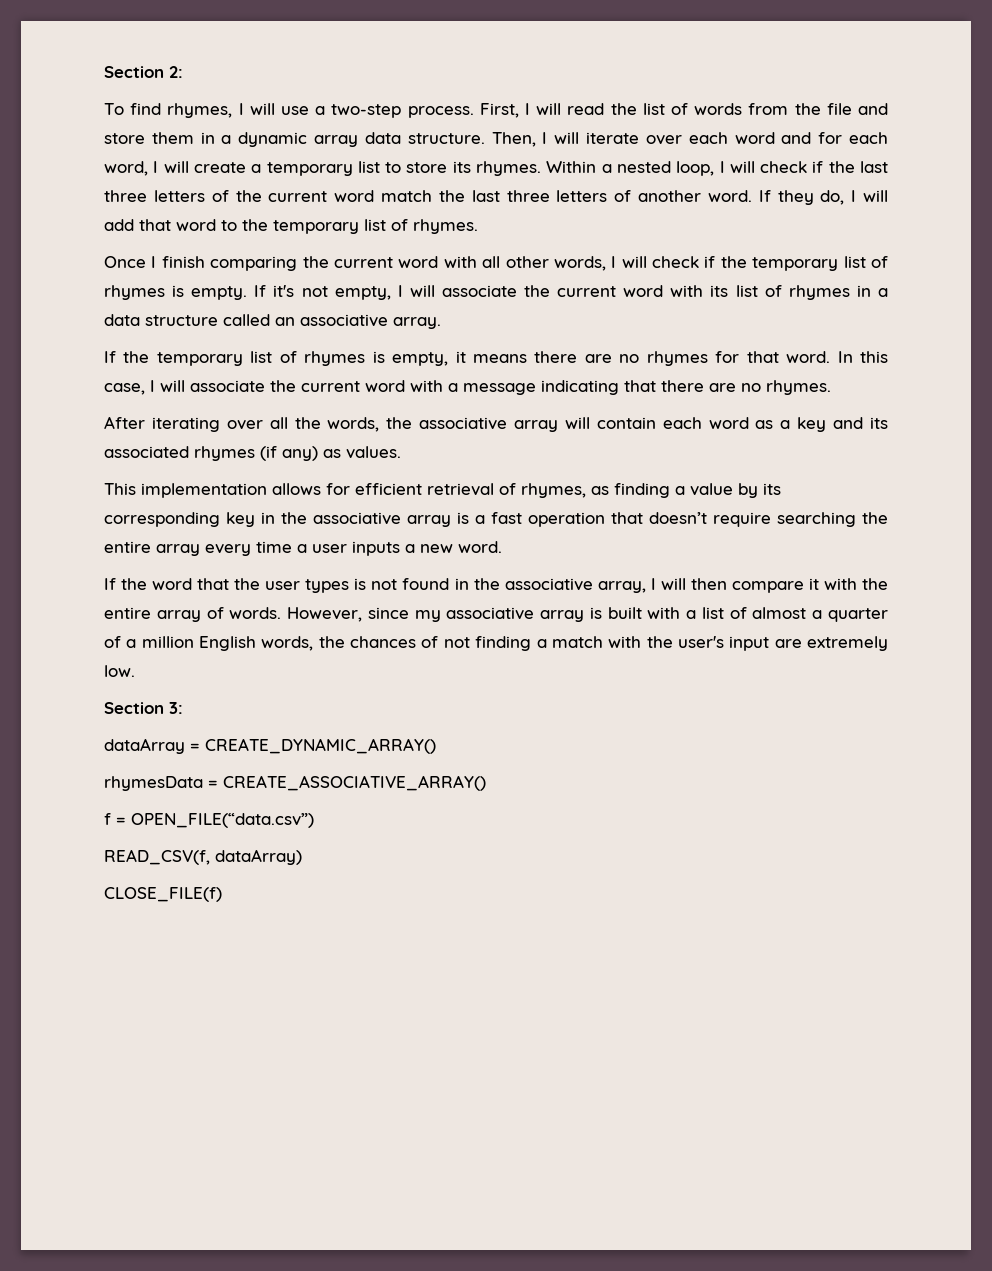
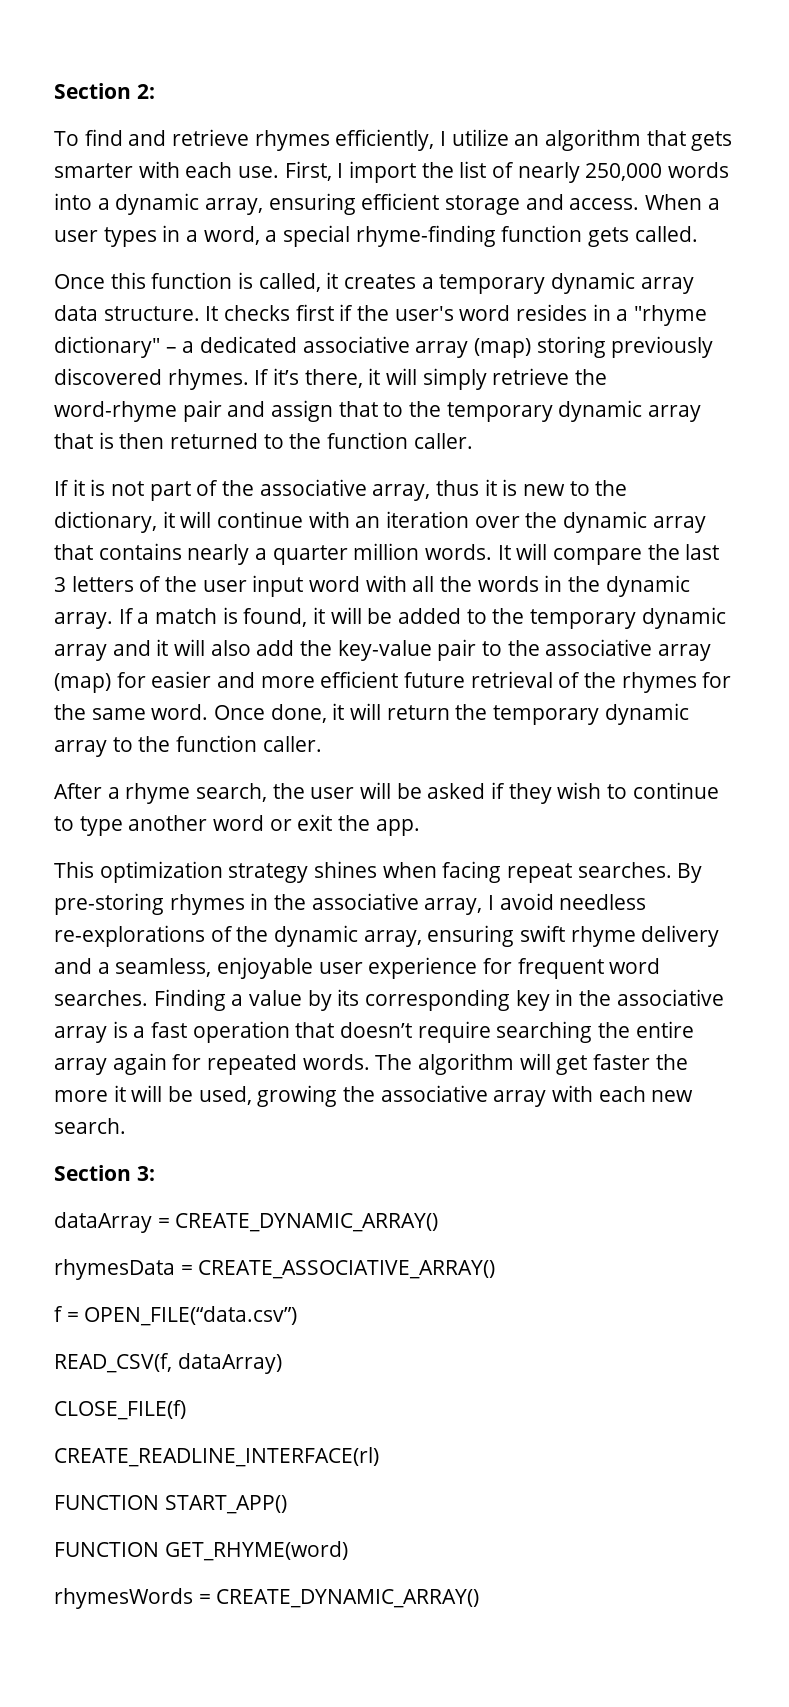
[167,103,889,118] [104,132,889,147] [104,161,888,176] [104,190,889,205] [104,219,478,234] [104,256,889,271] [104,285,888,300] [104,314,441,329] [104,351,889,366] [104,380,831,395] [104,416,888,432] [104,446,401,461] [104,483,670,498] rhymes, I will use a two-step process. First, I will read the list of words from the file and store them in a dynamic array data structure. Then, I will iterate over each word and for each word, I will create a temporary list to store its rhymes. Within a nested loop, I will check if the last three letters of the current word match the last three letters of another word. If they do, I will add that word to the temporary list of rhymes. // Once I finish comparing the current word with all other words, I will check if the temporary list of rhymes is empty. If it's not empty, I will associate the current word with its list of rhymes in a data structure called an associative array. // If the temporary list of rhymes is empty, it means there are no rhymes for that word. In this case, I will associate the current word with a message indicating that there are no rhymes. // After iterating over all the words, the associative array will contain each word as a key and its associated rhymes (if any) as values. // This implementation allows for efficient retrieval of rhymes, as finding -> [128,129,733,151] [54,161,730,183] [54,193,720,215] [54,225,698,247] [54,272,694,294] [54,304,708,326] [54,336,714,358] [54,368,608,390] [54,400,702,422] [54,432,473,449] [54,479,628,501] [54,511,706,533] [54,543,720,565] [54,575,690,597] [54,607,726,629] [54,639,712,661] [54,671,732,693] [54,703,689,725] [54,735,322,757] [54,782,719,804] [54,814,420,836] [54,861,703,883] [54,893,647,915] [54,925,720,947] [54,957,661,979] [54,989,226,1011] and retrieve rhymes efficiently, I utilize an algorithm that gets smarter with each use. First, I import the list of nearly 250,000 words into a dynamic array, ensuring efficient storage and access. When a user types in a word, a special rhyme-finding function gets called. // Once this function is called, it creates a temporary dynamic array data structure. It checks first if the user's word resides in a "rhyme dictionary" – a dedicated associative array (map) storing previously discovered rhymes. If it’s there, it will simply retrieve the word-rhyme pair and assign that to the temporary dynamic array that is then returned to the function caller. // If it is not part of the associative array, thus it is new to the dictionary, it will continue with an iteration over the dynamic array that contains nearly a quarter million words. It will compare the last 3 letters of the user input word with all the words in the dynamic array. If a match is found, it will be added to the temporary dynamic array and it will also add the key-value pair to the associative array (map) for easier and more efficient future retrieval of the rhymes for the same word. Once done, it will return the temporary dynamic array to the function caller. // After a rhyme search, the user will be asked if they wish to continue to type another word or exit the app. // This optimization strategy shines when facing repeat searches. By pre-storing rhymes in the associative array, I avoid needless re-explorations of the dynamic array, ensuring swift rhyme delivery and a seamless, enjoyable user experience for frequent word searches. Finding
[205,541,502,556] [104,578,888,593] [104,607,888,622] [104,636,889,651] [104,665,135,677] every time a user inputs a new word. // If the word that the user types is not found in the associative array, I will then compare it with the entire array of words. However, since my associative array is built with a list of almost a quarter of a million English words, the chances of not finding a match with the user's input are extremely low. -> [112,1053,688,1075] [54,1085,694,1107] [54,1118,126,1134] again for repeated words. The algorithm will get faster the more it will be used, growing the associative array with each new search.
(222, 894) none -> [54,1447,379,1467] [54,1495,287,1514] [54,1541,348,1561] [54,1588,480,1609] // CREATE_READLINE_INTERFACE(rl) // FUNCTION START_APP() // FUNCTION GET_RHYME(word) // rhymesWords = CREATE_DYNAMIC_ARRAY()

